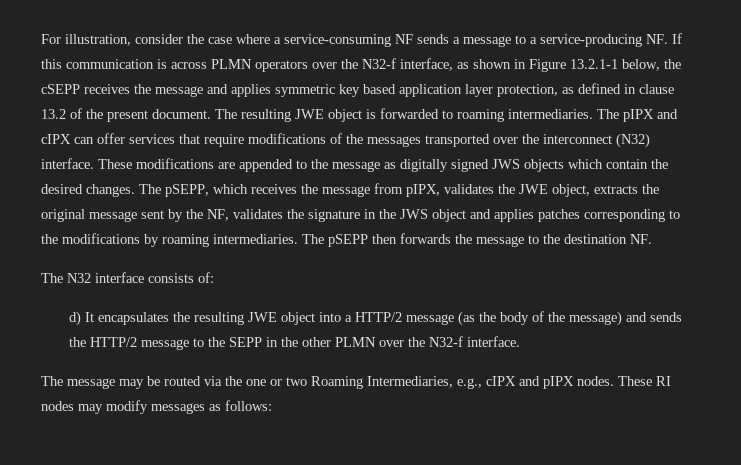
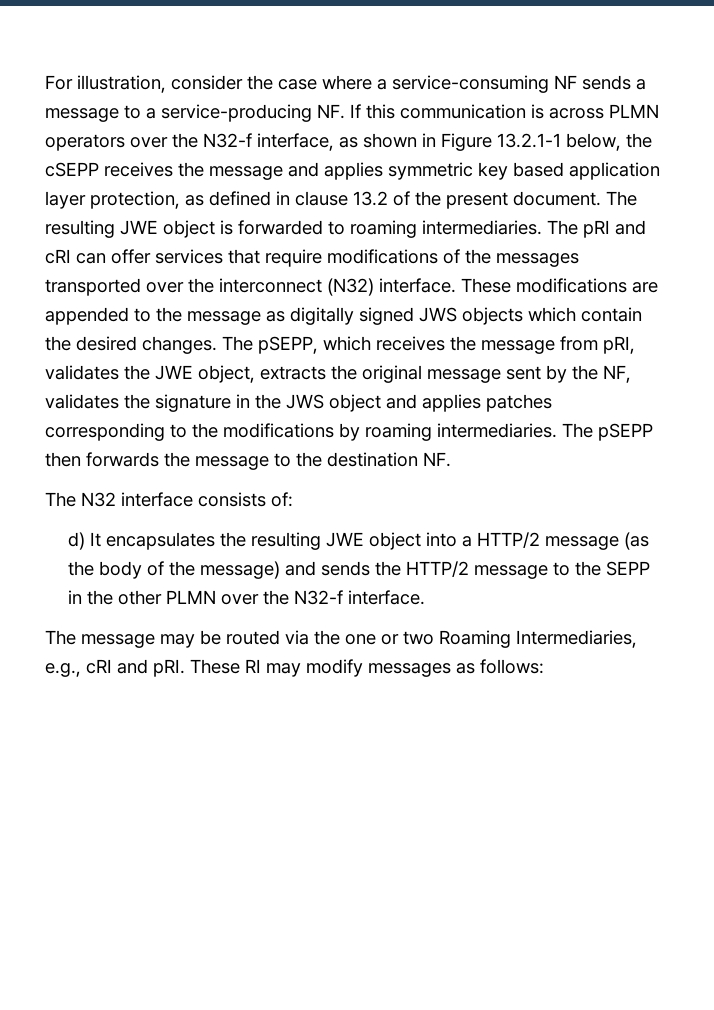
[623,109,678,122] [41,134,71,144] pIPX and cIPX -> [583,220,646,238] [45,249,71,264] pRI and cRI
[406,184,440,197] pIPX, -> [603,336,635,354] pRI,
[486,376,614,389] cIPX and pIPX nodes. -> [86,659,185,677] cRI and pRI.
[41,401,74,411] nodes -> (261, 666) none

